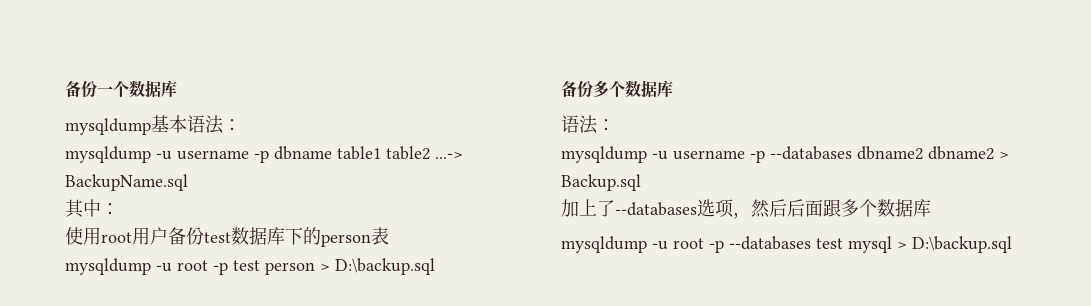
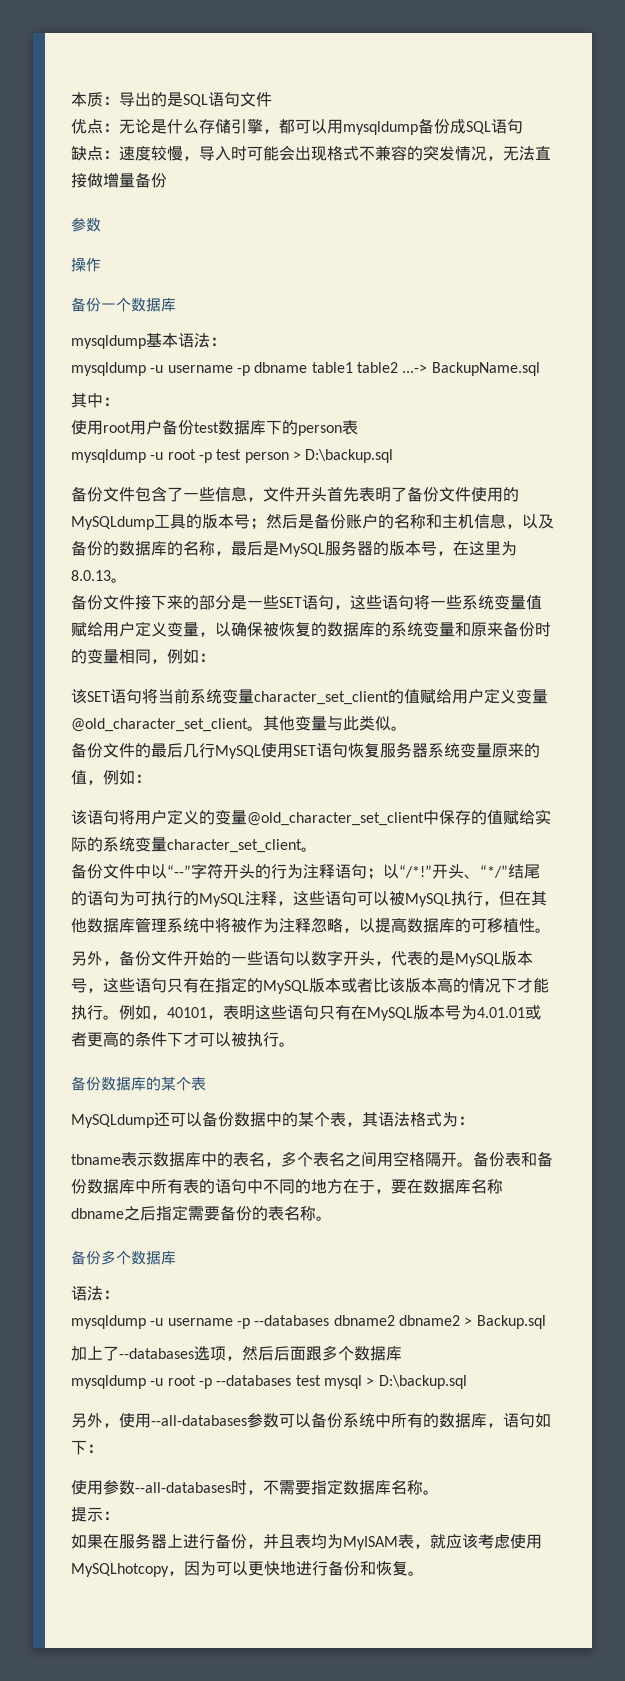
(65, 89) none -> [71,92,272,107] [71,118,523,135] [71,145,551,161] [71,172,167,188] [71,217,101,232] [71,257,101,272] 本质：导出的是SQL语句文件 // 优点：无论是什么存储引擎，都可以用mysqldump备份成SQL语句 // 缺点：速度较慢，导入时可能会出现格式不兼容的突发情况，无法直接做增量备份 // 参数 // 操作 //
(435, 266) none -> [71,486,519,502] [71,513,554,530] [71,540,517,557] [71,570,127,583] [71,594,542,610] [71,621,551,637] [71,649,215,664] [71,688,548,705] [71,715,407,732] [71,742,540,759] [71,770,151,785] [71,809,551,826] [71,837,317,853] [71,863,540,880] [71,891,547,907] [71,917,551,933] [71,950,533,967] [71,977,549,994] [71,1005,541,1021] [71,1031,295,1047] [71,1076,206,1091] [71,1111,474,1128] [71,1151,553,1167] [71,1179,503,1194] [71,1205,332,1221] // 备份文件包含了一些信息，文件开头首先表明了备份文件使用的MySQLdump工具的版本号；然后是备份账户的名称和主机信息，以及备份的数据库的名称，最后是MySQL服务器的版本号，在这里为8.0.13。 // 备份文件接下来的部分是一些SET语句，这些语句将一些系统变量值赋给用户定义变量，以确保被恢复的数据库的系统变量和原来备份时的变量相同，例如： // 该SET语句将当前系统变量character_set_client的值赋给用户定义变量@old_character_set_client。其他变量与此类似。 // 备份文件的最后几行MySQL使用SET语句恢复服务器系统变量原来的值，例如： // 该语句将用户定义的变量@old_character_set_client中保存的值赋给实际的系统变量character_set_client。 // 备份文件中以“--”字符开头的行为注释语句；以“/*!”开头、“*/”结尾的语句为可执行的MySQL注释，这些语句可以被MySQL执行，但在其他数据库管理系统中将被作为注释忽略，以提高数据库的可移植性。 // 另外，备份文件开始的一些语句以数字开头，代表的是MySQL版本号，这些语句只有在指定的MySQL版本或者比该版本高的情况下才能执行。例如，40101，表明这些语句只有在MySQL版本号为4.01.01或者更高的条件下才可以被执行。 // 备份数据库的某个表 // MySQLdump还可以备份数据中的某个表，其语法格式为： // tbname表示数据库中的表名，多个表名之间用空格隔开。备份表和备份数据库中所有表的语句中不同的地方在于，要在数据库名称dbname之后指定需要备份的表名称。
(1012, 244) none -> [71,1412,551,1428] [71,1440,103,1455] [71,1479,439,1495] [71,1507,119,1522] [71,1533,542,1550] [71,1560,424,1577] // 另外，使用--all-databases参数可以备份系统中所有的数据库，语句如下： // 使用参数--all-databases时，不需要指定数据库名称。 // 提示： // 如果在服务器上进行备份，并且表均为MyISAM表，就应该考虑使用MySQLhotcopy，因为可以更快地进行备份和恢复。

